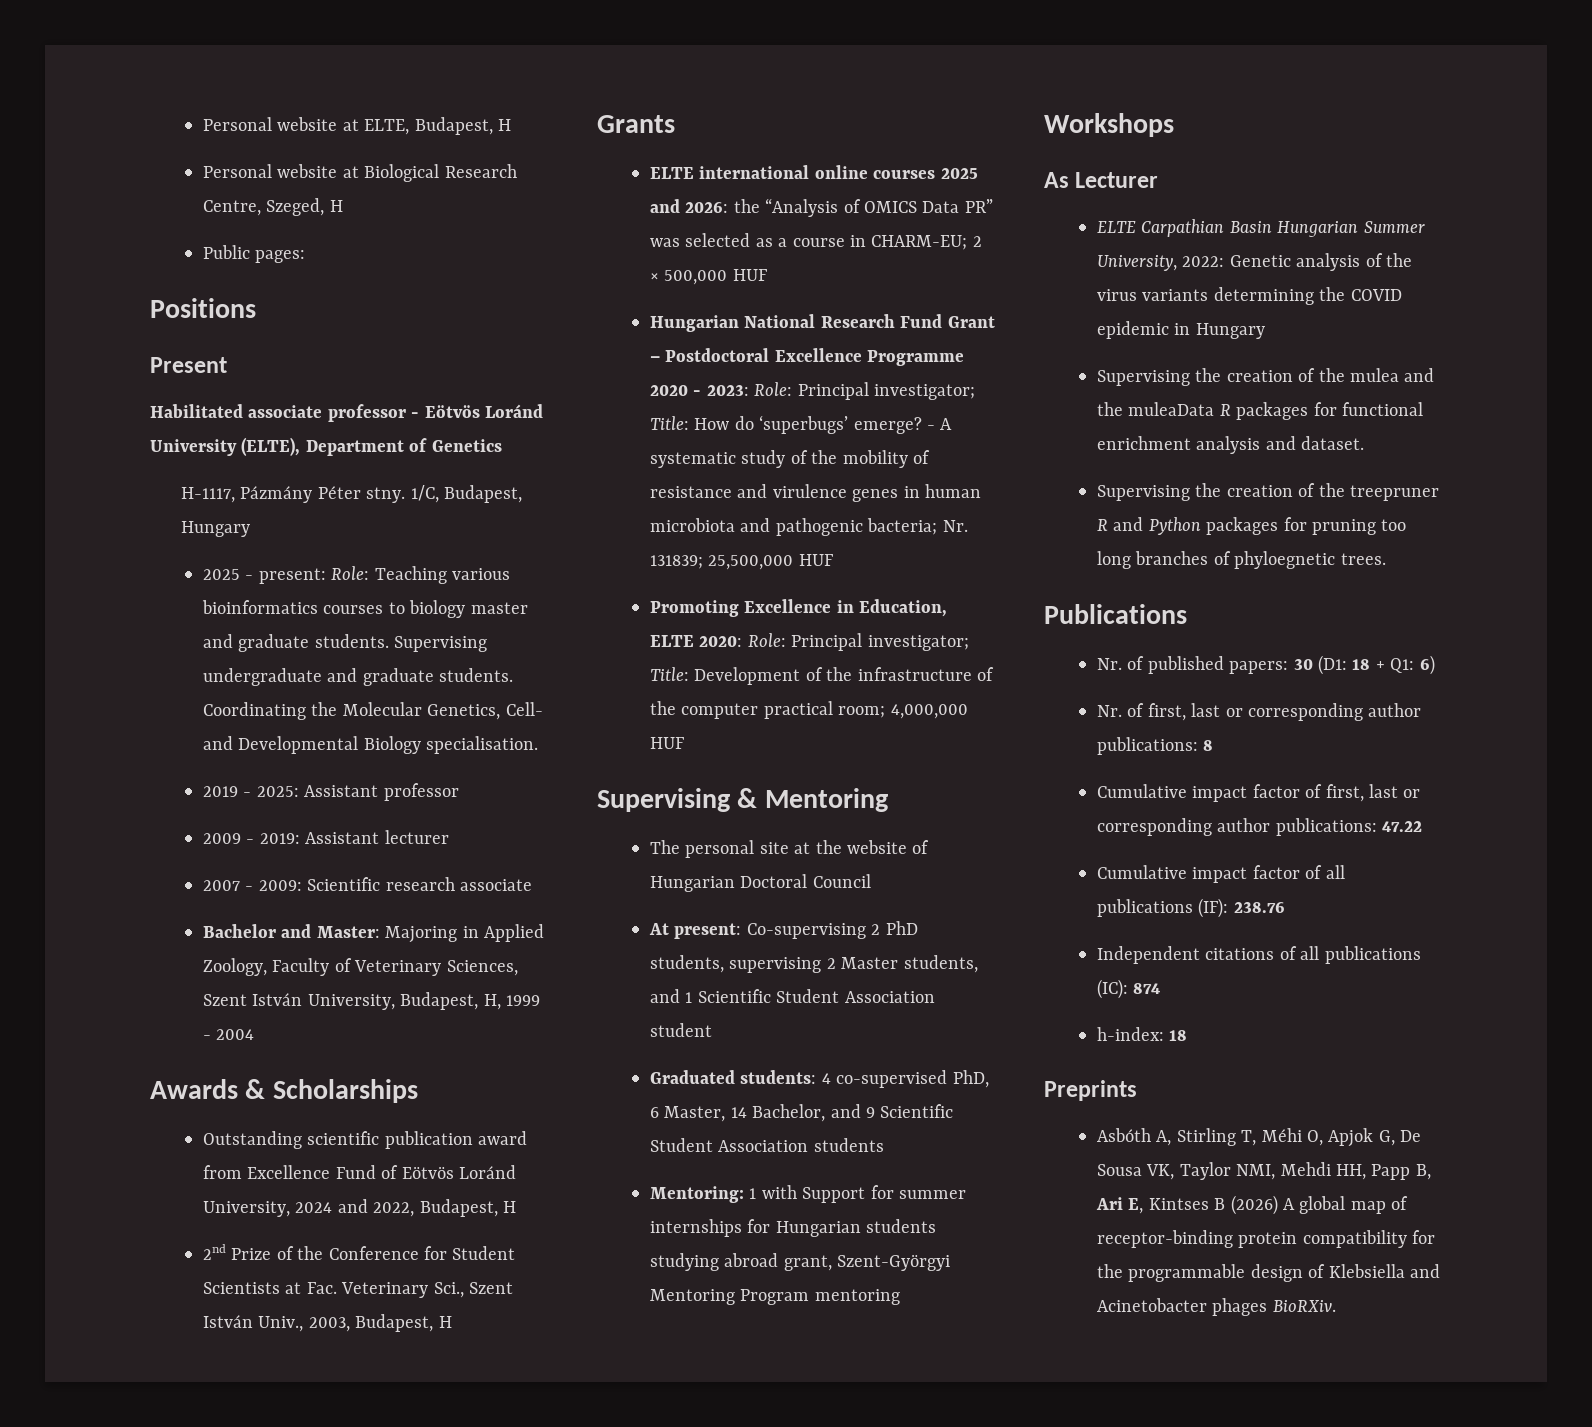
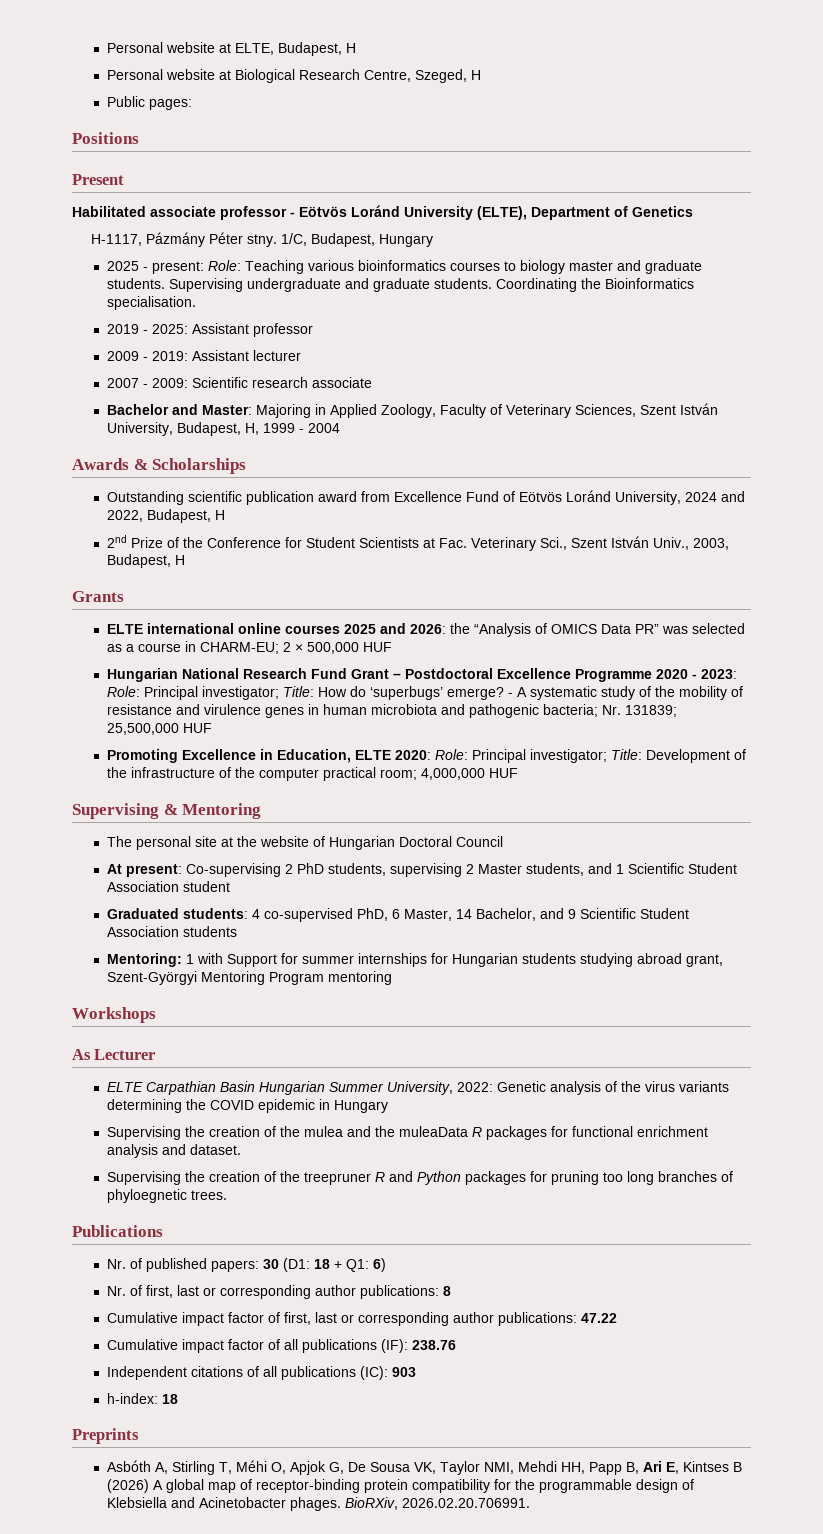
[342,702,543,720] [202,736,421,754] Molecular Genetics, Cell- and Developmental Biology -> [604,278,694,289] Bioinformatics
[1133,983,1161,994] 874 -> [391,1367,416,1377] 903
[1212,1298,1336,1316] phages BioRXiv. -> [289,1497,530,1511] phages. BioRXiv, 2026.02.20.706991.

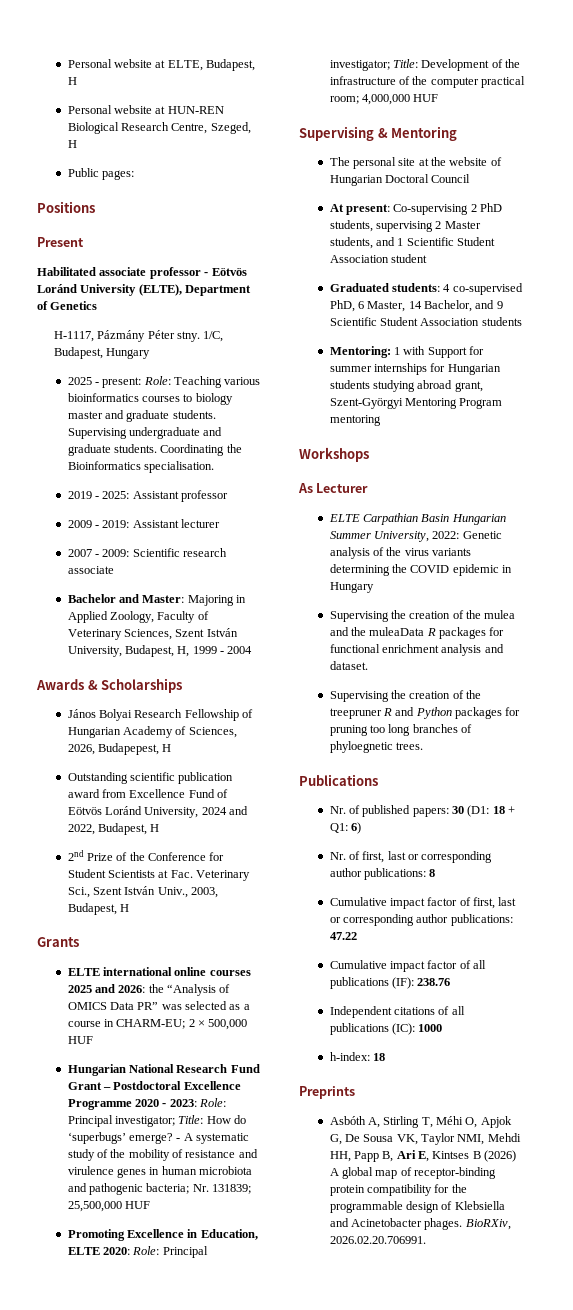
(231, 75) none -> [167,106,224,114] HUN-REN
(247, 466) none -> [67,709,254,721] [67,726,237,738] [67,743,172,755] // János Bolyai Research Fellowship of Hungarian Academy of Sciences, 2026, Budapepest, H
[391,1367,416,1377] 903 -> [418,1024,443,1032] 1000

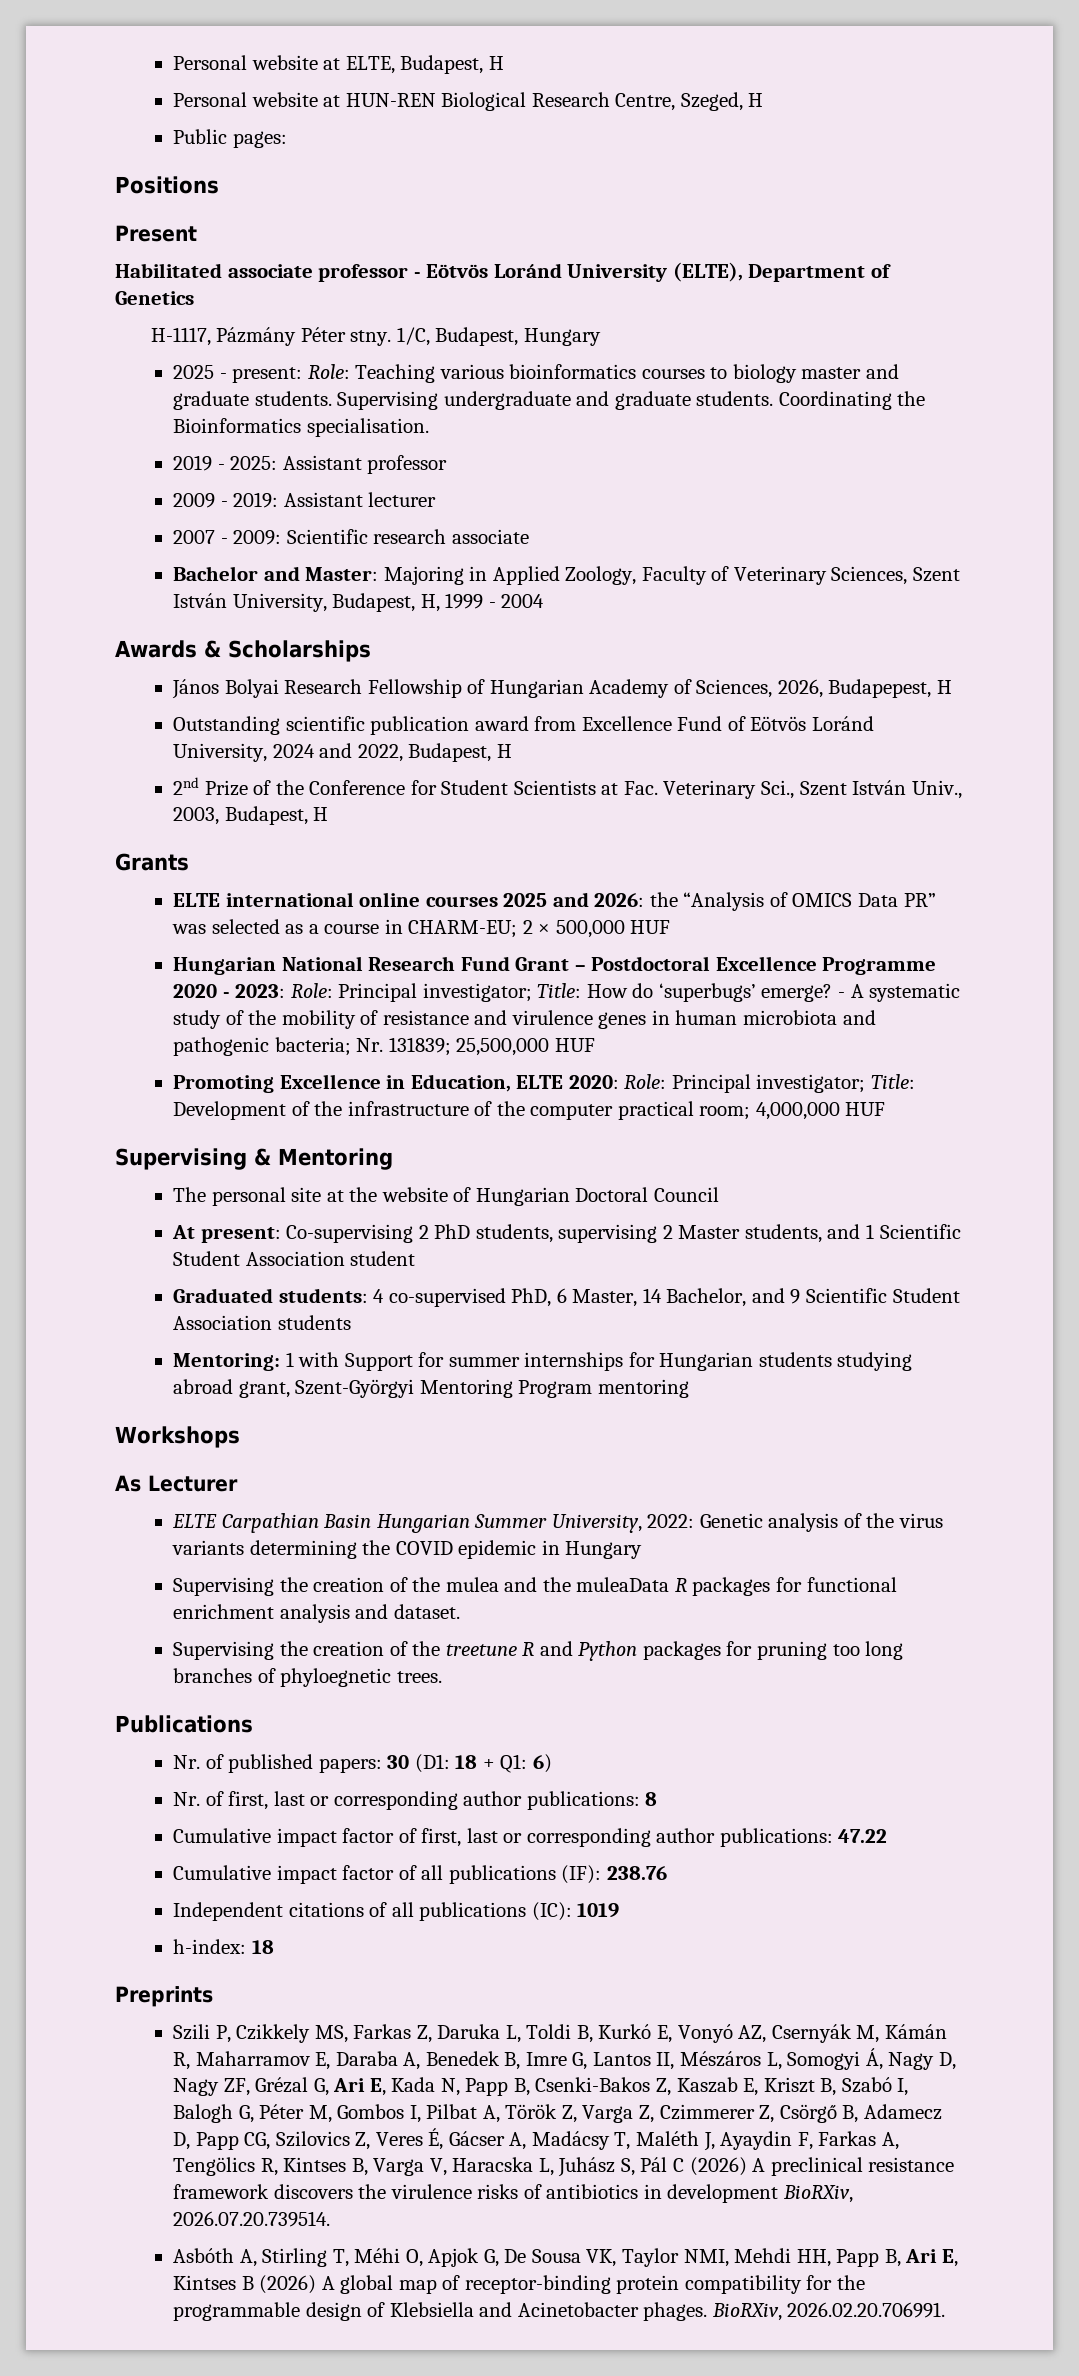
[329,708,382,719] treepruner -> [445,1644,517,1656] treetune
[418,1024,443,1032] 1000 -> [577,1903,620,1918] 1019
(355, 1092) none -> [173,2024,947,2043] [173,2048,956,2070] [173,2077,909,2096] [173,2104,942,2123] [173,2128,899,2151] [173,2157,955,2177] [173,2184,853,2203] [173,2211,331,2227] // Szili P, Czikkely MS, Farkas Z, Daruka L, Toldi B, Kurkó E, Vonyó AZ, Csernyák M, Kámán R, Maharramov E, Daraba A, Benedek B, Imre G, Lantos II, Mészáros L, Somogyi Á, Nagy D, Nagy ZF, Grézal G, Ari E, Kada N, Papp B, Csenki-Bakos Z, Kaszab E, Kriszt B, Szabó I, Balogh G, Péter M, Gombos I, Pilbat A, Török Z, Varga Z, Czimmerer Z, Csörgő B, Adamecz D, Papp CG, Szilovics Z, Veres É, Gácser A, Madácsy T, Maléth J, Ayaydin F, Farkas A, Tengölics R, Kintses B, Varga V, Haracska L, Juhász S, Pál C (2026) A preclinical resistance framework discovers the virulence risks of antibiotics in development BioRXiv, 2026.07.20.739514.

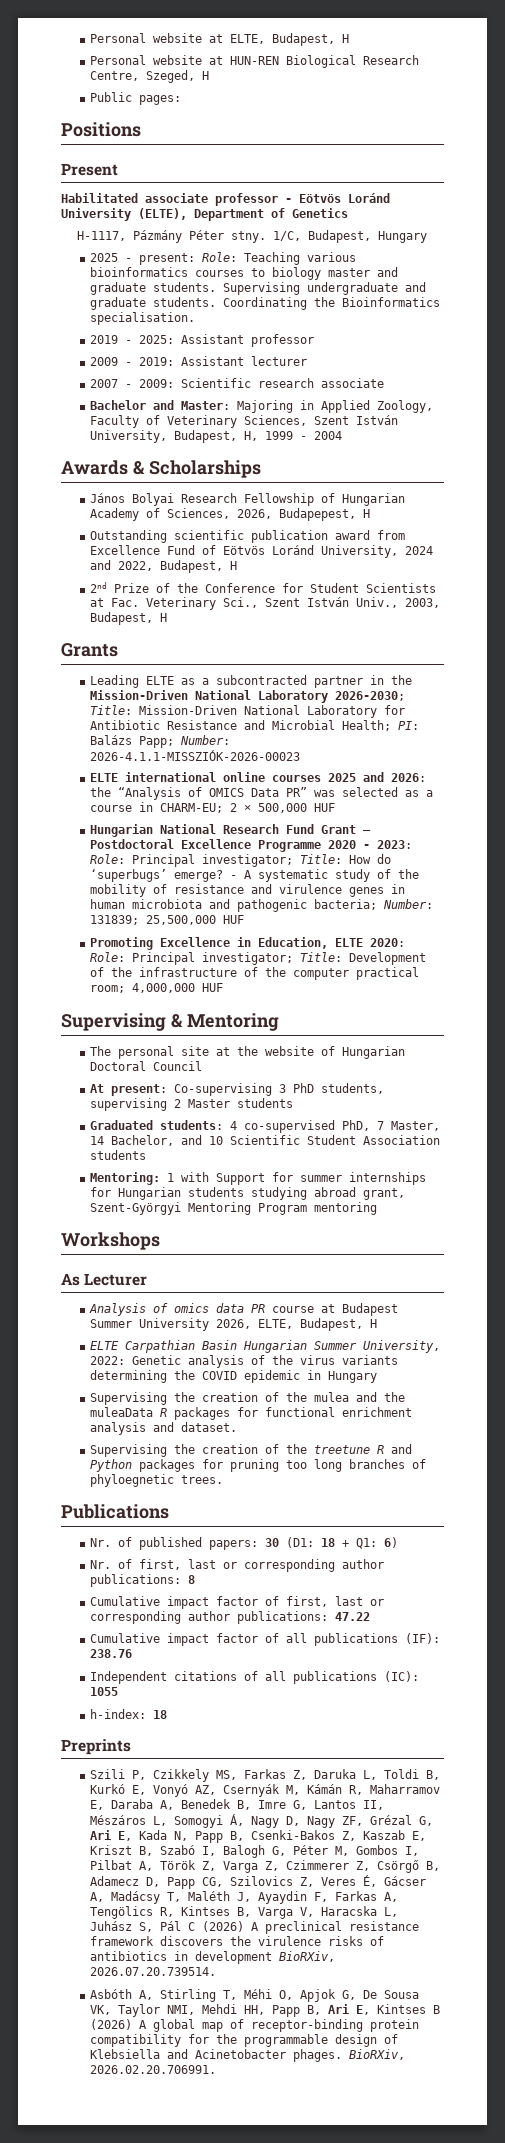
(189, 862) none -> [90,675,413,688] [90,690,406,703] [90,705,406,718] [90,720,420,731] [90,735,231,748] [90,750,301,761] // Leading ELTE as a subcontracted partner in the Mission-Driven National Laboratory 2026-2030; Title: Mission-Driven National Laboratory for Antibiotic Resistance and Microbial Health; PI: Balázs Papp; Number: 2026-4.1.1-MISSZIÓK-2026-00023
[356,1038,384,1052] Nr. -> [383,899,434,909] Number:
[418,1225,429,1239] 2 -> [279,1084,287,1093] 3
[744,1224,961,1243] [173,1251,416,1266] students, and 1 Scientific Student Association student -> [237,1098,294,1108] students
[556,1288,567,1303] 6 -> [377,1121,385,1130] 7
[790,1289,801,1304] 9 -> [209,1136,224,1145] 10
(238, 1483) none -> [89,1303,399,1316] [90,1318,378,1331] // Analysis of omics data PR course at Budapest Summer University 2026, ELTE, Budapest, H
[577,1903,620,1918] 1019 -> [90,1687,119,1696] 1055

